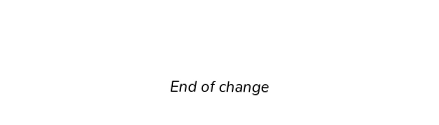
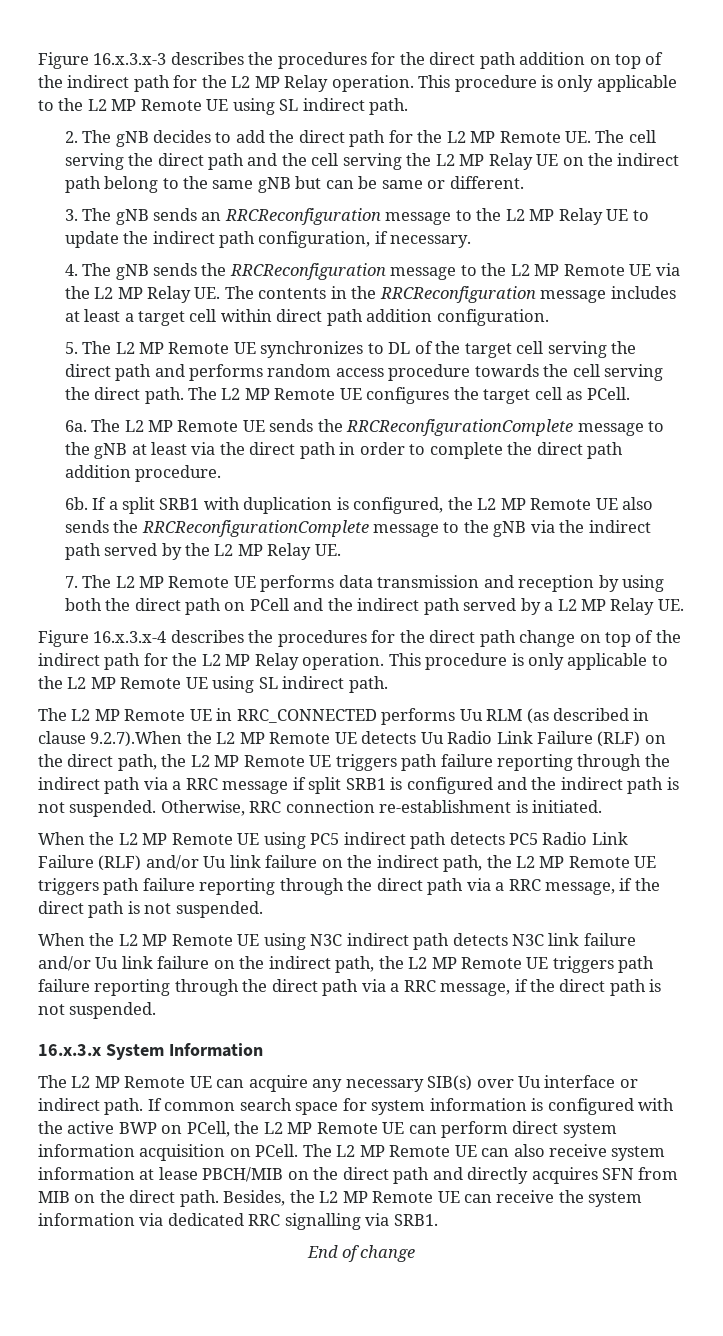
(168, 86) none -> [38,52,664,69] [38,75,677,92] [38,98,409,115] [64,130,656,147] [64,153,680,170] [64,176,524,193] [64,208,649,225] [64,231,472,248] [64,263,680,280] [64,286,676,303] [64,309,549,326] [64,341,637,358] [64,364,664,381] [64,387,630,404] [64,419,665,436] [64,442,624,459] [64,465,222,482] [64,497,654,514] [64,520,651,537] [64,543,341,560] [64,575,665,592] [64,598,684,615] [38,630,681,647] [38,653,668,670] [38,676,388,693] [38,708,650,725] [38,731,666,747] [38,754,670,771] [38,777,679,794] [38,800,603,817] [38,832,628,849] [38,855,657,872] [38,878,660,895] [38,901,263,918] [38,933,636,950] [38,956,655,973] [38,979,662,996] [38,1002,157,1019] [38,1043,263,1060] [38,1075,638,1092] [38,1098,675,1115] [38,1121,617,1138] [38,1144,666,1161] [38,1167,679,1184] [38,1190,643,1207] [38,1213,438,1230] Figure 16.x.3.x-3 describes the procedures for the direct path addition on top of the indirect path for the L2 MP Relay operation. This procedure is only applicable to the L2 MP Remote UE using SL indirect path. // 2. The gNB decides to add the direct path for the L2 MP Remote UE. The cell serving the direct path and the cell serving the L2 MP Relay UE on the indirect path belong to the same gNB but can be same or different. // 3. The gNB sends an RRCReconfiguration message to the L2 MP Relay UE to update the indirect path configuration, if necessary. // 4. The gNB sends the RRCReconfiguration message to the L2 MP Remote UE via the L2 MP Relay UE. The contents in the RRCReconfiguration message includes at least a target cell within direct path addition configuration. // 5. The L2 MP Remote UE synchronizes to DL of the target cell serving the direct path and performs random access procedure towards the cell serving the direct path. The L2 MP Remote UE configures the target cell as PCell. // 6a. The L2 MP Remote UE sends the RRCReconfigurationComplete message to the gNB at least via the direct path in order to complete the direct path addition procedure. // 6b. If a split SRB1 with duplication is configured, the L2 MP Remote UE also sends the RRCReconfigurationComplete message to the gNB via the indirect path served by the L2 MP Relay UE. // 7. The L2 MP Remote UE performs data transmission and reception by using both the direct path on PCell and the indirect path served by a L2 MP Relay UE. // Figure 16.x.3.x-4 describes the procedures for the direct path change on top of the indirect path for the L2 MP Relay operation. This procedure is only applicable to the L2 MP Remote UE using SL indirect path. // The L2 MP Remote UE in RRC_CONNECTED performs Uu RLM (as described in clause 9.2.7).When the L2 MP Remote UE detects Uu Radio Link Failure (RLF) on the direct path, the L2 MP Remote UE triggers path failure reporting through the indirect path via a RRC message if split SRB1 is configured and the indirect path is not suspended. Otherwise, RRC connection re-establishment is initiated. // When the L2 MP Remote UE using PC5 indirect path detects PC5 Radio Link Failure (RLF) and/or Uu link failure on the indirect path, the L2 MP Remote UE triggers path failure reporting through the direct path via a RRC message, if the direct path is not suspended. // When the L2 MP Remote UE using N3C indirect path detects N3C link failure and/or Uu link failure on the indirect path, the L2 MP Remote UE triggers path failure reporting through the direct path via a RRC message, if the direct path is not suspended. // 16.x.3.x System Information // The L2 MP Remote UE can acquire any necessary SIB(s) over Uu interface or indirect path. If common search space for system information is configured with the active BWP on PCell, the L2 MP Remote UE can perform direct system information acquisition on PCell. The L2 MP Remote UE can also receive system information at lease PBCH/MIB on the direct path and directly acquires SFN from MIB on the direct path. Besides, the L2 MP Remote UE can receive the system information via dedicated RRC signalling via SRB1. //

